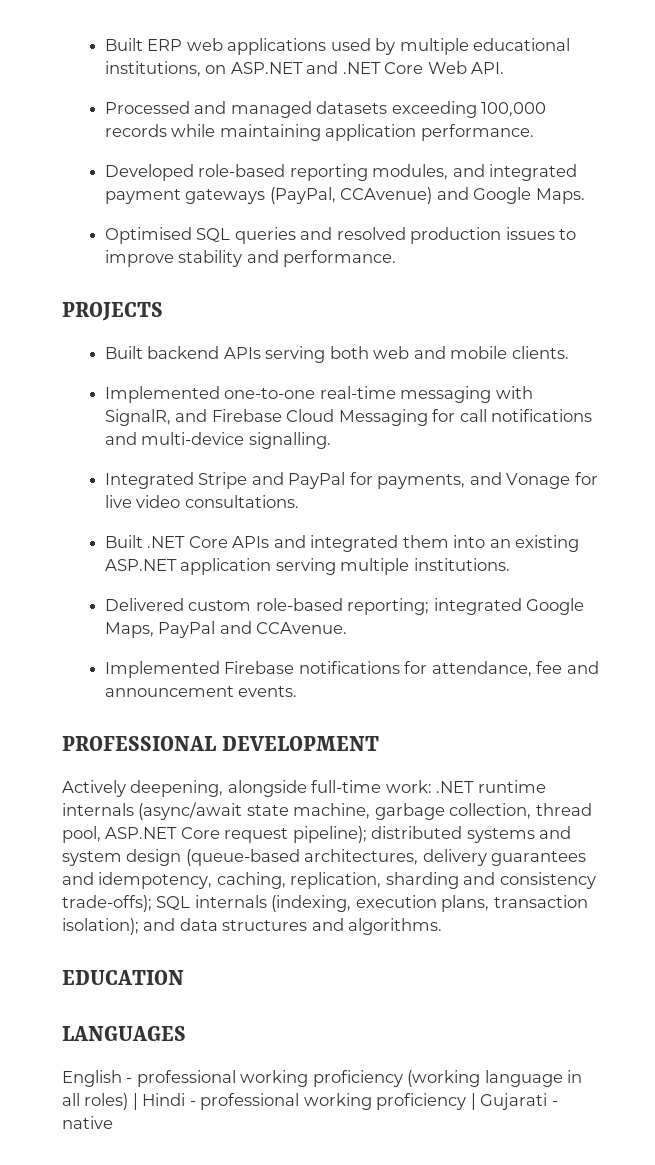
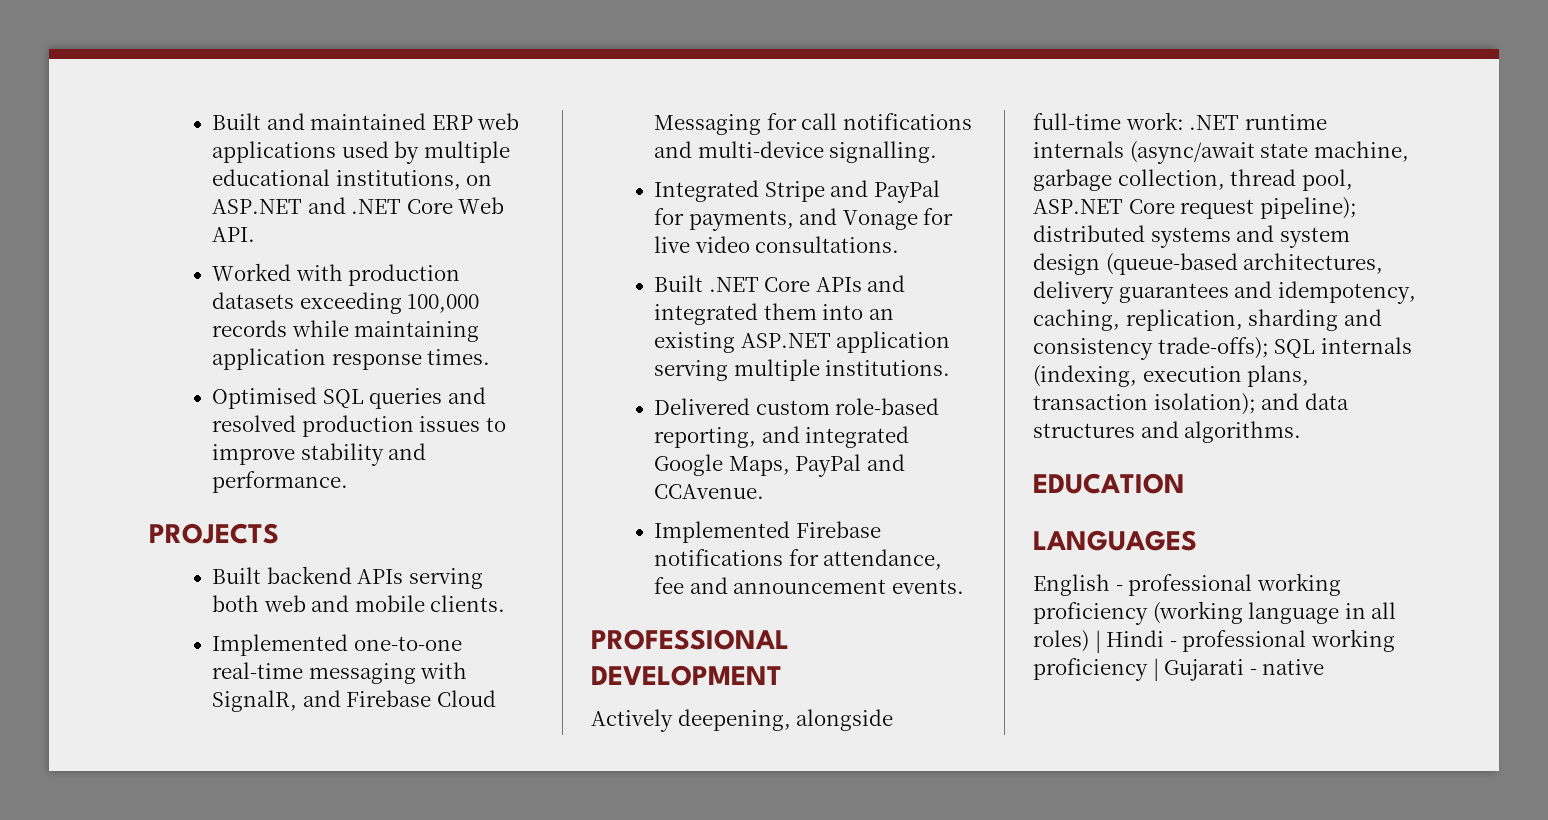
[104,38,143,51] Built -> [212,113,427,130] Built and maintained
[104,101,312,118] Processed and managed -> [212,263,461,286] Worked with production
[420,124,534,141] [104,164,578,181] [104,187,585,204] performance. // Developed role-based reporting modules, and integrated payment gateways (PayPal, CCAvenue) and Google Maps. -> [331,349,491,370] response times.
[347,598,430,615] reporting; -> [654,426,800,448] reporting, and

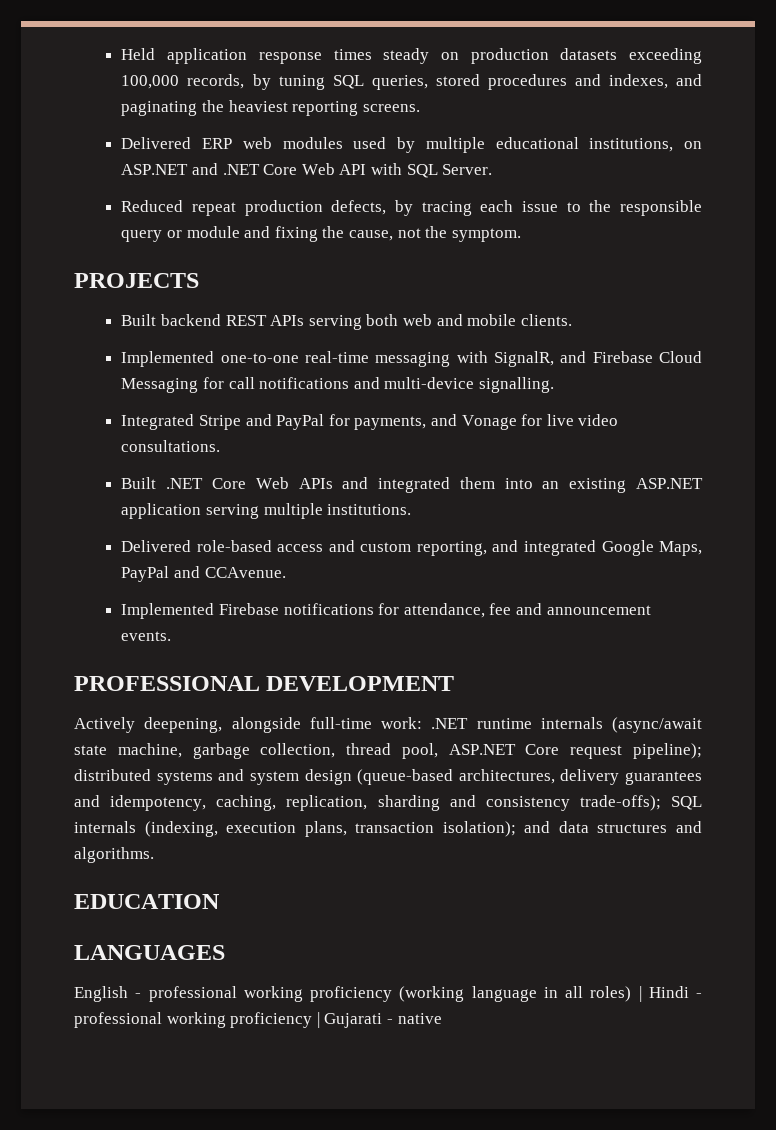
[212,113,427,130] Built and maintained -> [121,48,702,64] [121,74,702,90] [121,100,420,116] [121,137,192,149] Held application response times steady on production datasets exceeding 100,000 records, by tuning SQL queries, stored procedures and indexes, and paginating the heaviest reporting screens. // Delivered
[212,141,337,163] applications -> [282,137,343,149] modules
[212,227,256,242] [212,263,461,286] [212,292,480,314] [212,320,480,342] [212,348,491,370] [212,387,486,409] [212,415,506,437] [212,443,427,466] [212,471,349,493] API. // Worked with production datasets exceeding 100,000 records while maintaining application response times. // Optimised SQL queries and resolved production issues to improve stability and performance. -> [339,163,493,178] [121,200,702,216] [121,226,521,242] API with SQL Server. // Reduced repeat production defects, by tracing each issue to the responsible query or module and fixing the cause, not the symptom.
(352, 575) none -> [225,315,267,326] REST
(811, 284) none -> [255,477,289,489] Web
[755,398,940,415] custom role-based -> [196,540,412,552] role-based access and custom

